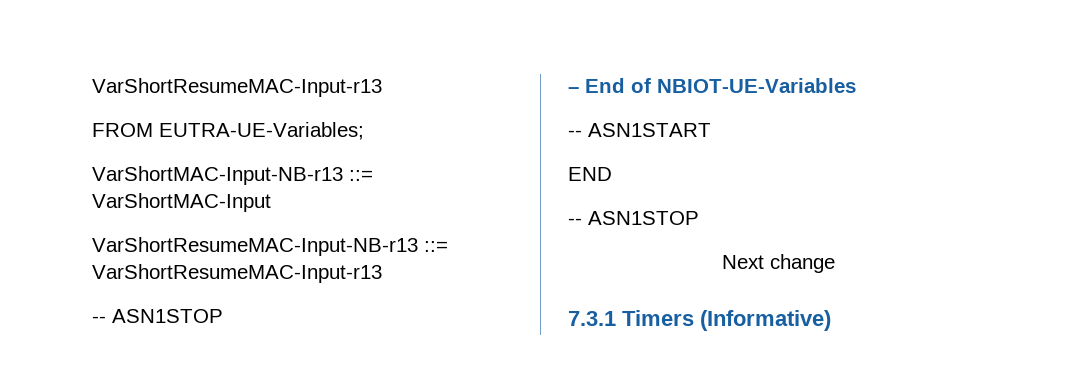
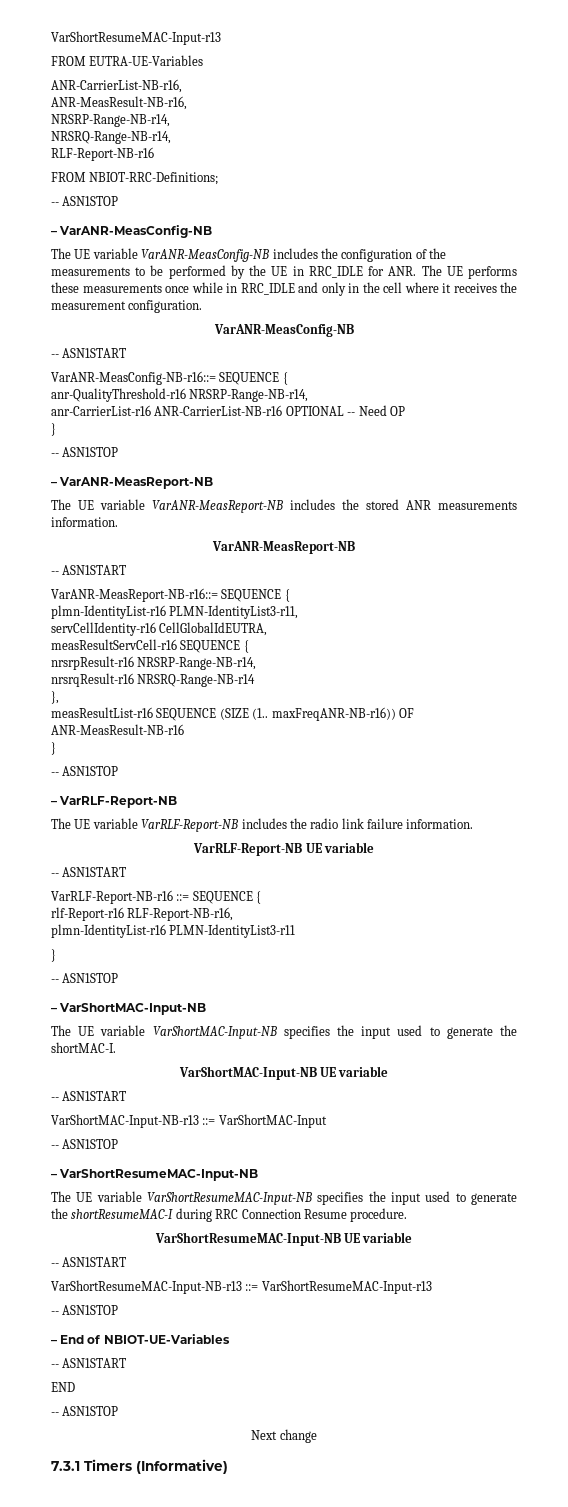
[159,122,364,140] [92,166,373,185] [92,193,271,212] EUTRA-UE-Variables; // VarShortMAC-Input-NB-r13 ::= VarShortMAC-Input -> [89,55,204,66] [51,79,182,93] [51,96,187,110] [51,114,170,127] [51,131,171,144] [51,147,154,161] [51,172,219,185] [51,196,119,206] [51,225,213,238] [51,248,446,262] [51,265,517,279] [51,282,517,296] [51,300,203,313] [213,324,354,337] [51,348,127,358] [51,371,288,385] [51,388,309,402] [51,405,405,416] [51,423,56,436] [51,447,119,457] [51,477,214,489] [51,499,517,513] [51,517,118,527] [212,541,355,554] [51,565,127,575] [51,588,290,602] [51,605,299,619] [51,622,268,636] [51,639,249,653] [51,656,257,670] [51,673,256,687] [51,691,59,704] [51,707,414,721] [51,724,184,735] [51,742,56,755] [51,766,119,776] [51,796,178,808] [51,818,474,832] [193,842,374,856] [51,867,127,877] [51,890,262,904] [51,907,234,921] [51,924,296,938] [51,949,56,962] [51,973,119,983] [51,1003,207,1015] [51,1025,517,1039] [51,1042,116,1053] [178,1066,389,1080] [51,1091,127,1101] [51,1114,327,1128] [51,1139,119,1149] [51,1169,259,1181] [51,1191,517,1205] [51,1208,408,1222] [154,1232,413,1246] [51,1257,127,1267] EUTRA-UE-Variables // ANR-CarrierList-NB-r16, // ANR-MeasResult-NB-r16, // NRSRP-Range-NB-r14, // NRSRQ-Range-NB-r14, // RLF-Report-NB-r16 // FROM NBIOT-RRC-Definitions; // -- ASN1STOP // – VarANR-MeasConfig-NB // The UE variable VarANR-MeasConfig-NB includes the configuration of the measurements to be performed by the UE in RRC_IDLE for ANR. The UE performs these measurements once while in RRC_IDLE and only in the cell where it receives the measurement configuration. // VarANR-MeasConfig-NB // -- ASN1START // VarANR-MeasConfig-NB-r16::= SEQUENCE { // anr-QualityThreshold-r16 NRSRP-Range-NB-r14, // anr-CarrierList-r16 ANR-CarrierList-NB-r16 OPTIONAL -- Need OP // } // -- ASN1STOP // – VarANR-MeasReport-NB // The UE variable VarANR-MeasReport-NB includes the stored ANR measurements information. // VarANR-MeasReport-NB // -- ASN1START // VarANR-MeasReport-NB-r16::= SEQUENCE { // plmn-IdentityList-r16 PLMN-IdentityList3-r11, // servCellIdentity-r16 CellGlobalIdEUTRA, // measResultServCell-r16 SEQUENCE { // nrsrpResult-r16 NRSRP-Range-NB-r14, // nrsrqResult-r16 NRSRQ-Range-NB-r14 // }, // measResultList-r16 SEQUENCE (SIZE (1.. maxFreqANR-NB-r16)) OF ANR-MeasResult-NB-r16 // } // -- ASN1STOP // – VarRLF-Report-NB // The UE variable VarRLF-Report-NB includes the radio link failure information. // VarRLF-Report-NB UE variable // -- ASN1START // VarRLF-Report-NB-r16 ::= SEQUENCE { // rlf-Report-r16 RLF-Report-NB-r16, // plmn-IdentityList-r16 PLMN-IdentityList3-r11 // } // -- ASN1STOP // – VarShortMAC-Input-NB // The UE variable VarShortMAC-Input-NB specifies the input used to generate the shortMAC-I. // VarShortMAC-Input-NB UE variable // -- ASN1START // VarShortMAC-Input-NB-r13 ::= VarShortMAC-Input // -- ASN1STOP // – VarShortResumeMAC-Input-NB // The UE variable VarShortResumeMAC-Input-NB specifies the input used to generate the shortResumeMAC-I during RRC Connection Resume procedure. // VarShortResumeMAC-Input-NB UE variable // -- ASN1START

